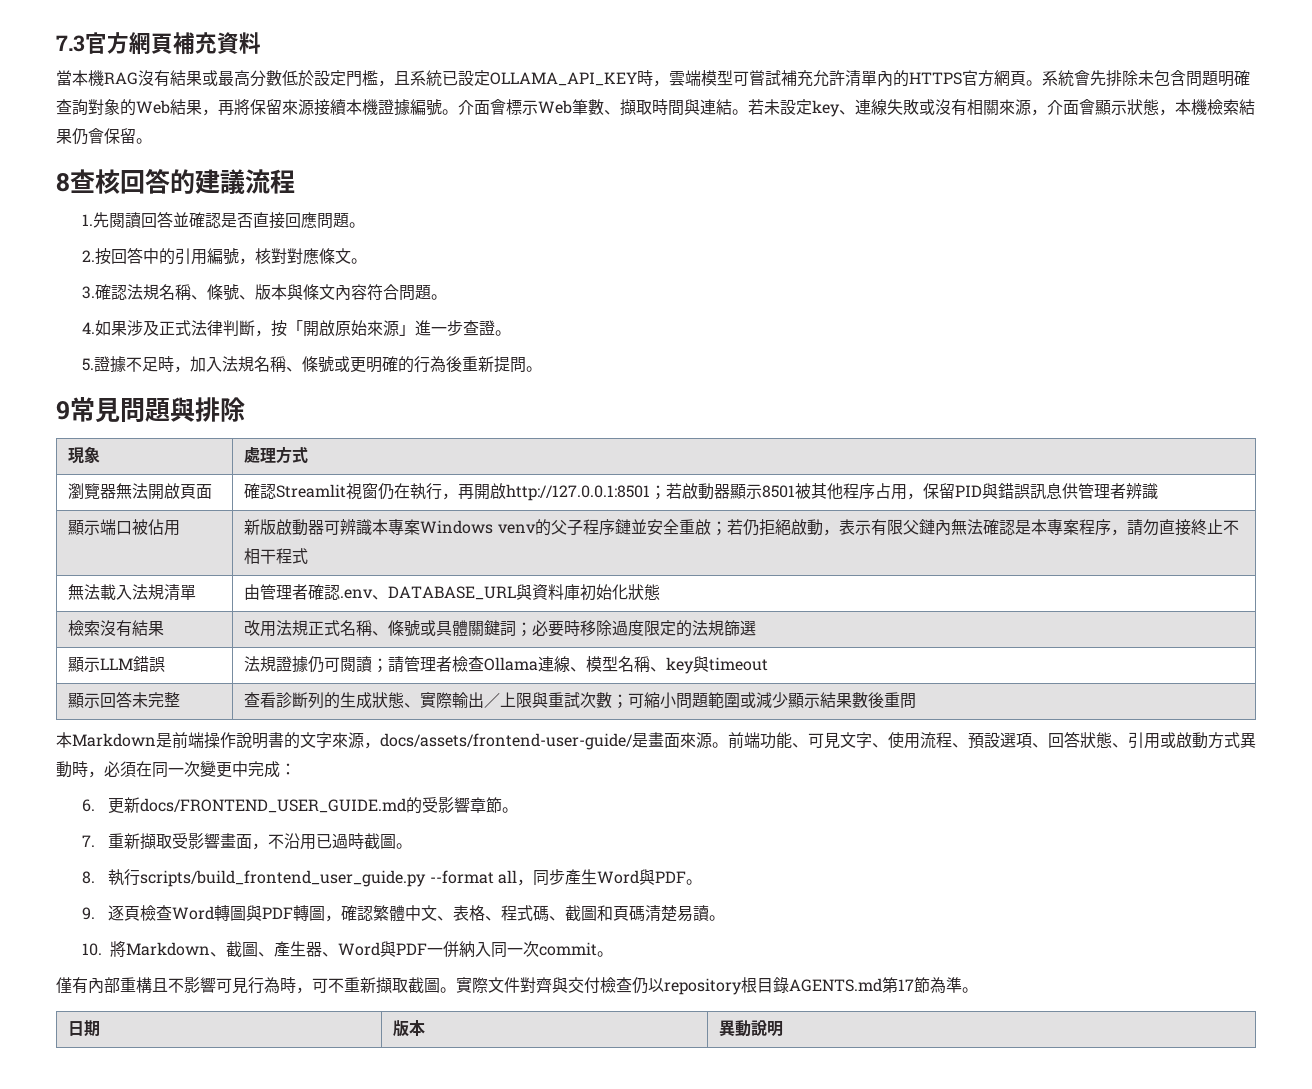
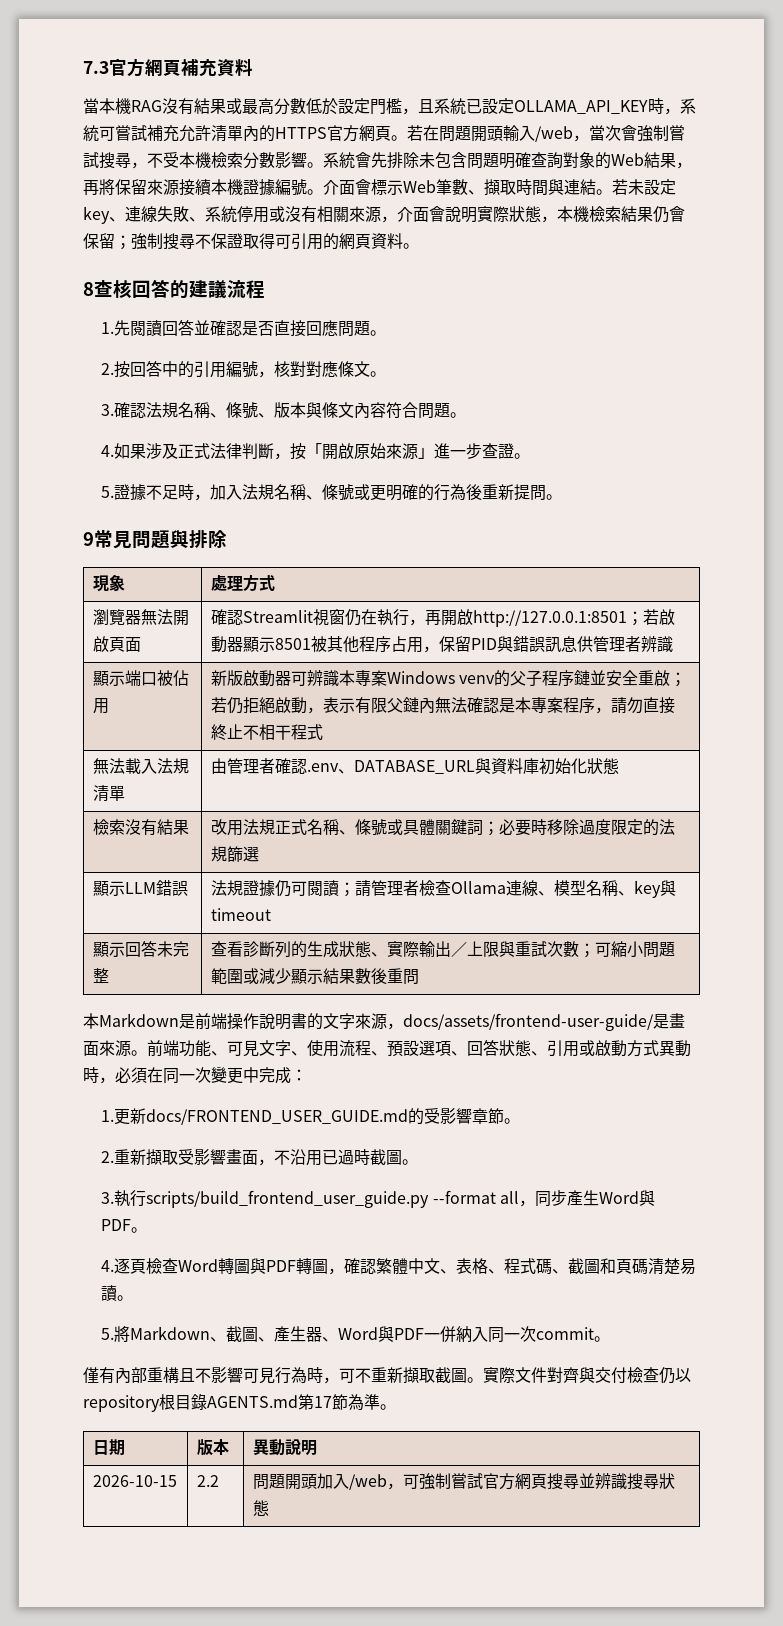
[669,70,733,86] 雲端模型 -> [680,98,696,114] [83,125,99,142] 系統
(1042, 83) none -> [407,125,685,142] [83,152,323,169] 若在問題開頭輸入/web，當次會強制嘗試搜尋，不受本機檢索分數影響。
(919, 107) none -> [189,206,269,223] 、系統停用
[1095,100,1127,115] 顯示 -> [445,206,509,223] 說明實際
(136, 136) none -> [115,233,403,250] ；強制搜尋不保證取得可引用的網頁資料
[82,799,96,812] 6. -> [101,1110,115,1122] 1.
[82,835,96,847] 7. -> [101,1151,115,1163] 2.
[82,871,96,884] 8. -> [101,1192,115,1204] 3.
[82,907,96,920] 9. -> [101,1260,115,1272] 4.
[82,943,103,956] 10. -> [101,1328,115,1340] 5.
(784, 1029) none -> [92,1475,177,1487] [196,1475,219,1487] [252,1473,675,1490] [252,1500,269,1516] // 2026-10-15 | 2.2 | 問題開頭加入/web，可強制嘗試官方網頁搜尋並辨識搜尋狀態

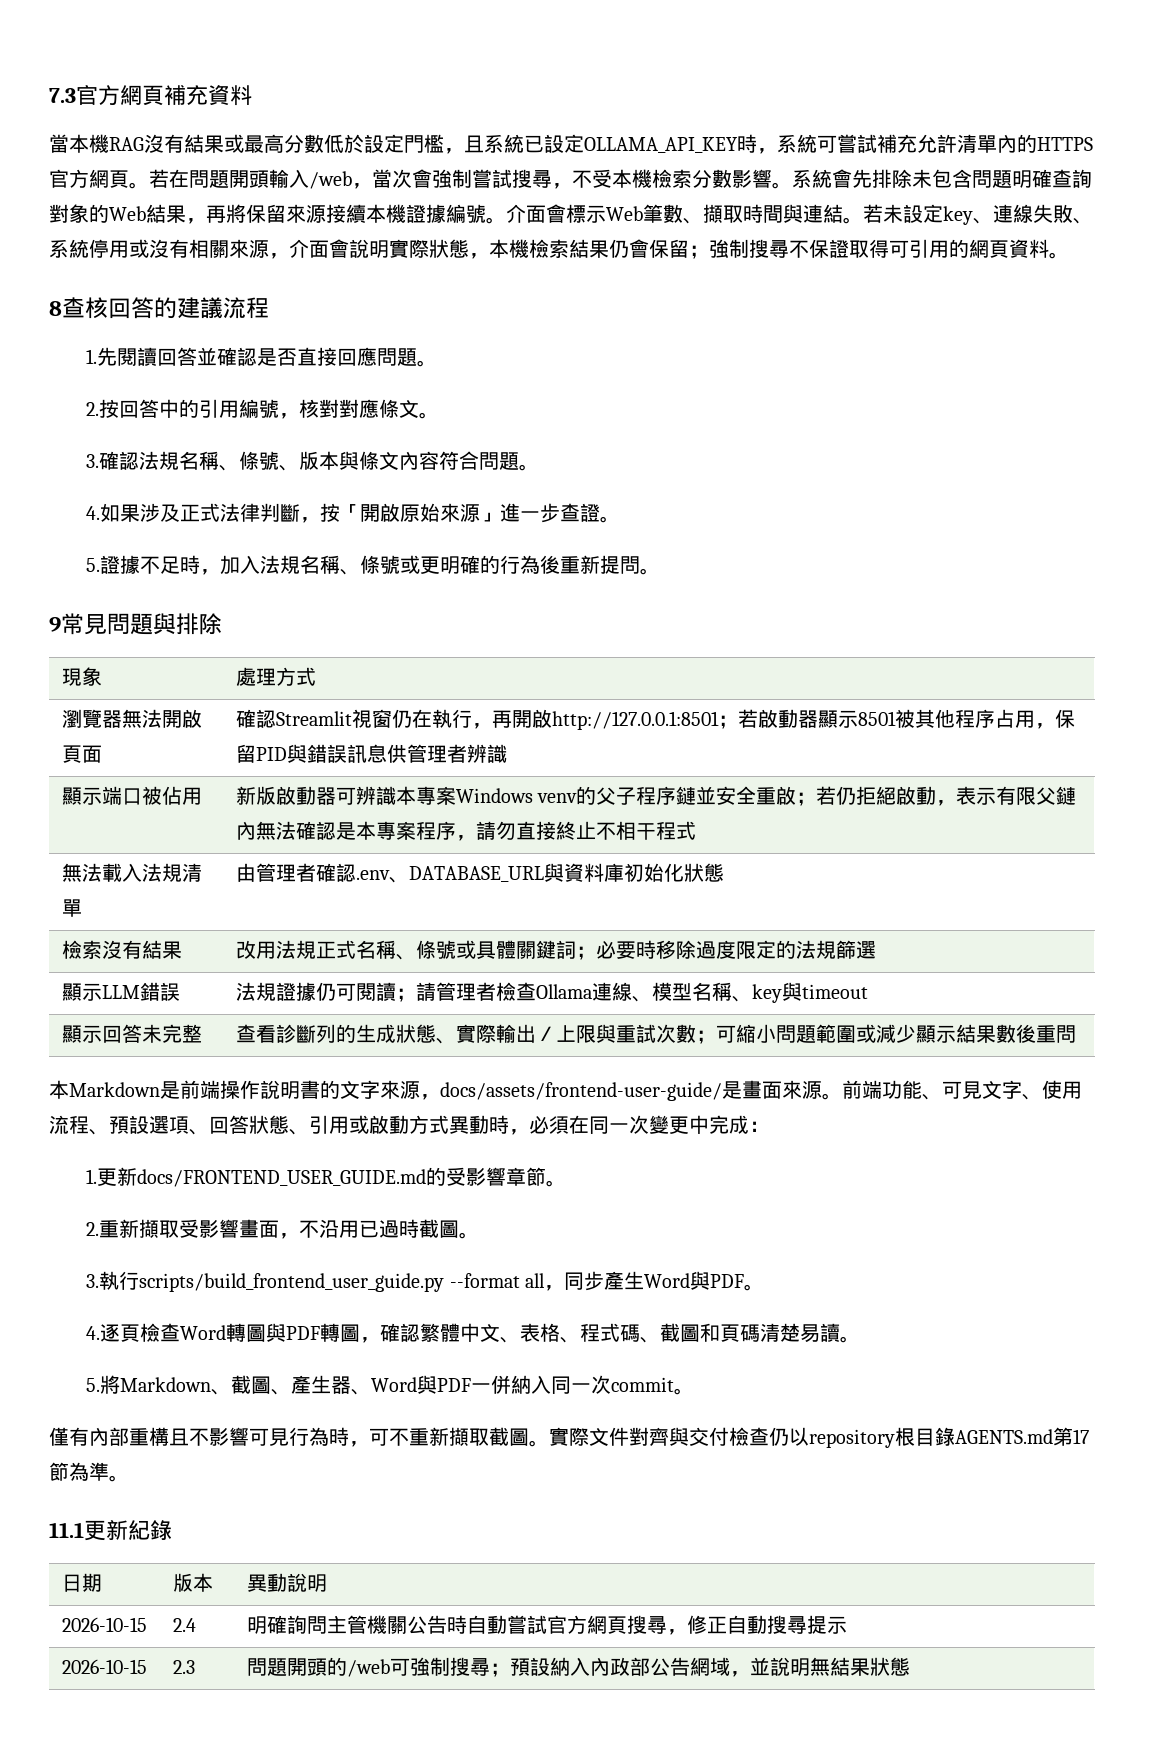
(396, 1407) none -> [49,1520,172,1541] // 11.1更新紀錄
[196,1475,219,1487] [252,1473,659,1490] 2.2 | 問題開頭加入/web，可強制嘗試官方網頁搜尋並辨識搜尋 -> [172,1618,196,1632] [246,1615,847,1635] [61,1659,147,1674] [172,1660,195,1674] [246,1657,870,1677] 2.4 | 明確詢問主管機關公告時自動嘗試官方網頁搜尋，修正自動搜尋提示 // 2026-10-15 | 2.3 | 問題開頭的/web可強制搜尋；預設納入內政部公告網域，並說明無結果

